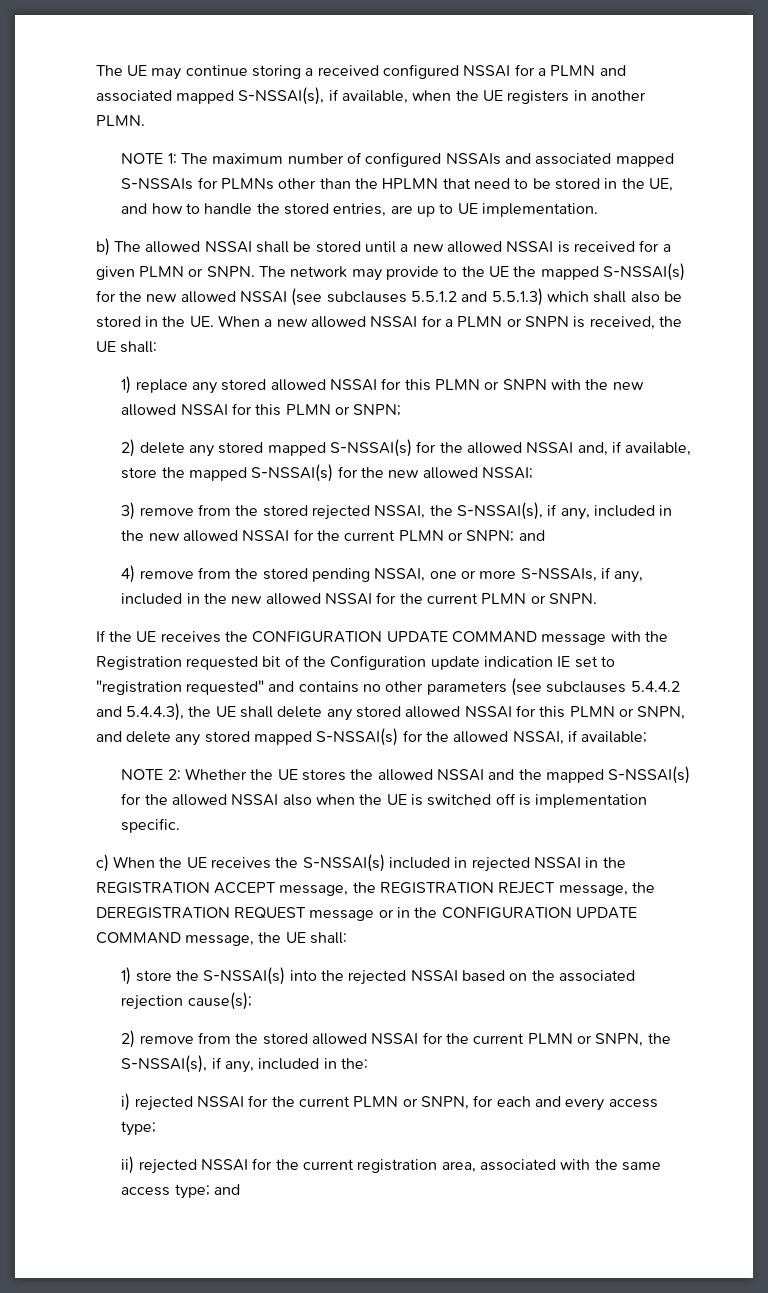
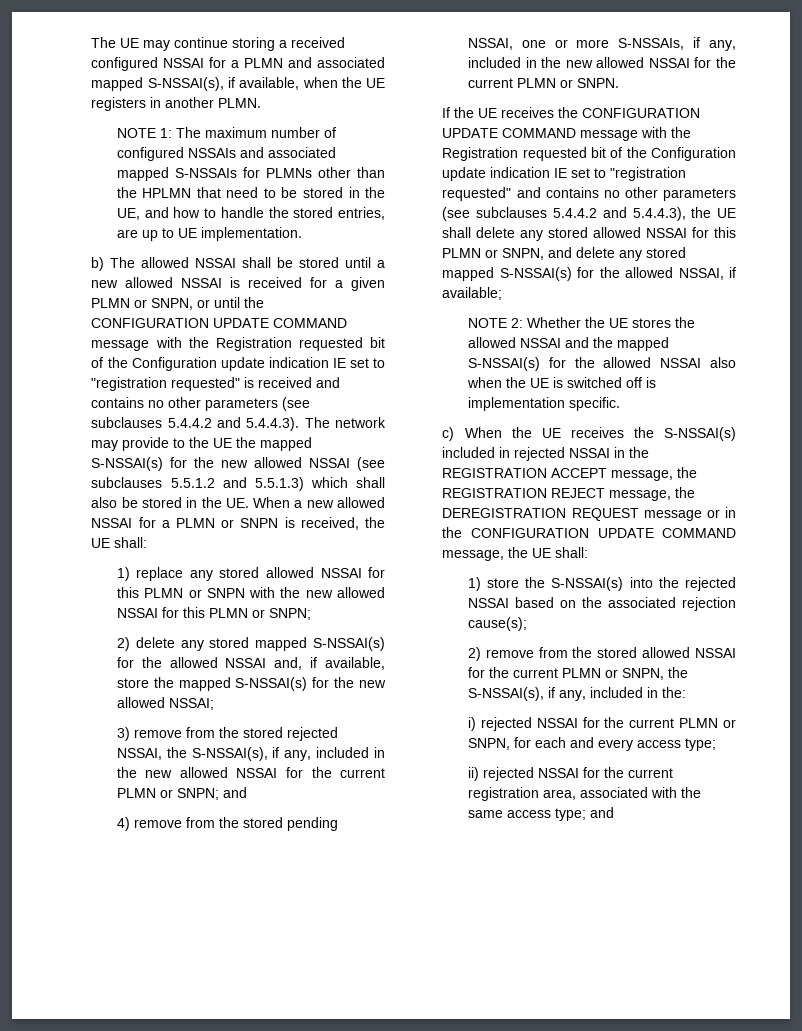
[206,266,255,277] SNPN. -> [151,297,265,310] [91,318,348,328] [91,337,386,351] [91,357,385,371] [91,377,341,391] [91,397,311,411] [91,417,300,431] SNPN, or until the CONFIGURATION UPDATE COMMAND message with the Registration requested bit of the Configuration update indication IE set to "registration requested" is received and contains no other parameters (see subclauses 5.4.4.2 and 5.4.4.3).

